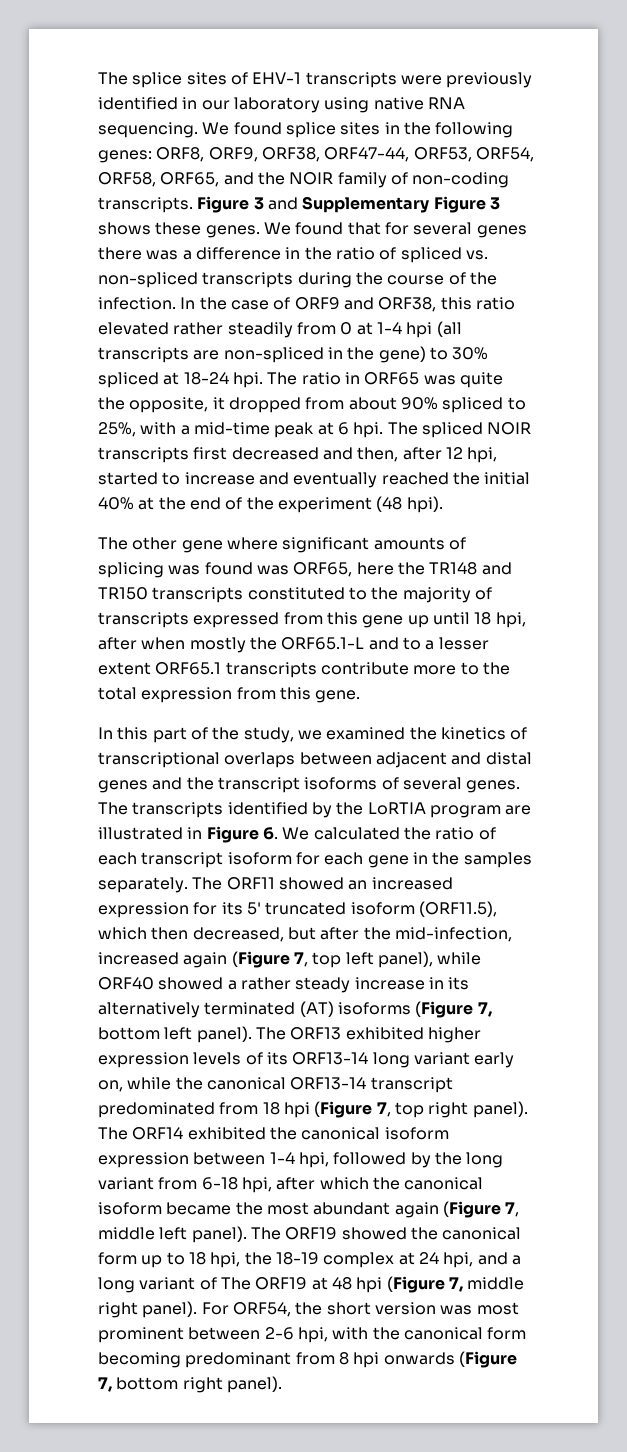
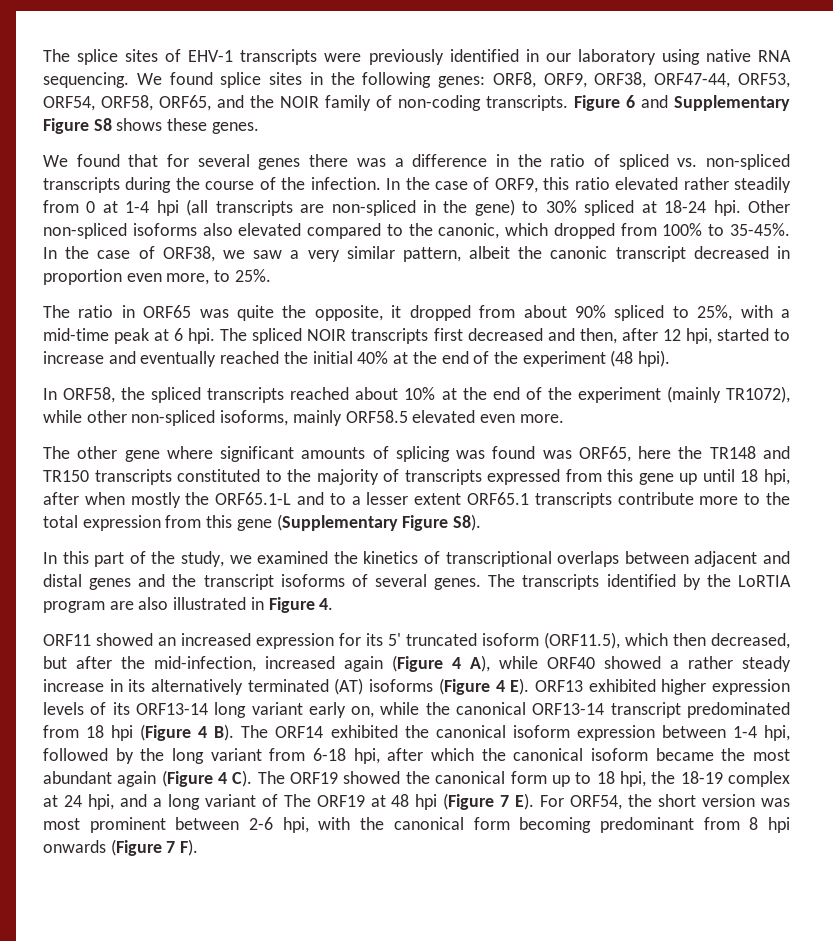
[253,197,264,210] 3 -> [626,95,635,108] 6
[489,197,500,210] 3 -> [93,118,112,131] S8
(260, 231) none -> (259, 128) //
[294,297,437,312] ORF9 and ORF38, -> [494,178,538,193] ORF9,
(263, 380) none -> [748,200,791,213] [43,223,790,239] [43,246,790,262] [43,269,271,285] Other non-spliced isoforms also elevated compared to the canonic, which dropped from 100% to 35-45%. In the case of ORF38, we saw a very similar pattern, albeit the canonic transcript decreased in proportion even more, to 25%. //
(443, 504) none -> [43,386,791,403] [43,410,564,426] // In ORF58, the spliced transcripts reached about 10% at the end of the experiment (mainly TR1072), while other non-spliced isoforms, mainly ORF58.5 elevated even more.
[315,690,361,703] gene. -> [236,514,482,531] gene (Supplementary Figure S8).
(532, 810) none -> [138,597,169,610] also
[262,827,496,840] [98,852,532,868] [98,877,223,893] 6. We calculated the ratio of each transcript isoform for each gene in the samples separately. The -> [319,598,334,610] 4. //
[293,951,433,968] 7, top left panel), -> [452,655,490,672] 4 A),
[477,1002,492,1017] [98,1026,286,1043] 7, bottom left panel). The -> [495,678,530,695] 4 E).
[376,1101,528,1118] 7, top right panel). -> [198,724,235,741] 4 B).
[505,1202,520,1217] [98,1226,247,1243] 7, middle left panel). -> [218,770,253,787] 4 C).
[448,1277,525,1292] [98,1301,198,1318] 7, middle right panel). -> [500,793,535,810] 7 E).
[98,1376,282,1393] 7, bottom right panel). -> [166,839,199,856] 7 F).

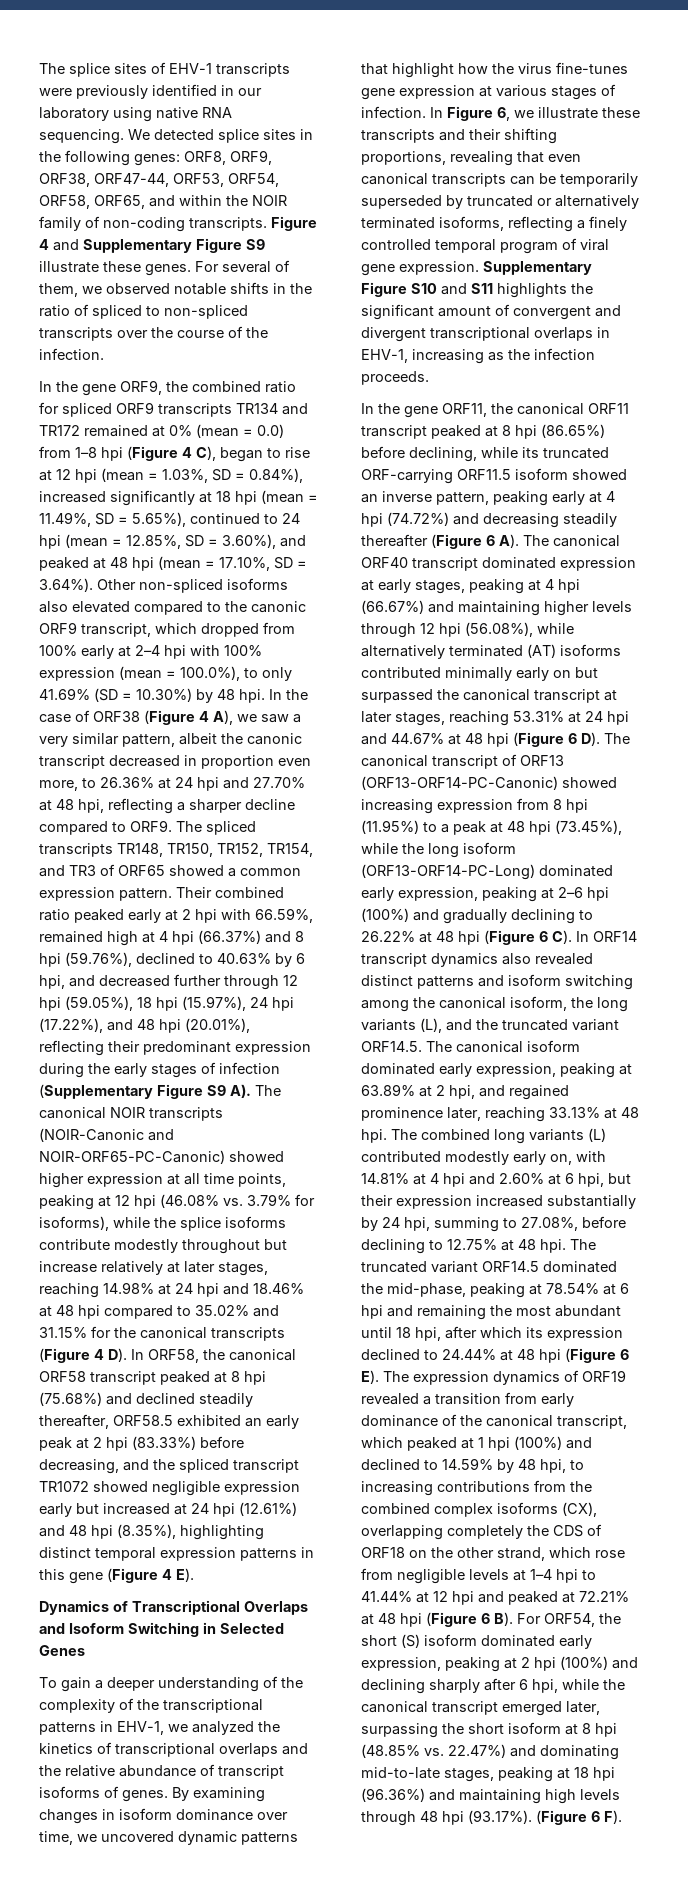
[169,72,213,85] found -> [154,129,214,140] detected
(244, 101) none -> [179,195,222,206] within
[626,95,635,108] 6 -> [39,239,49,250] 4
[93,118,163,131] S8 shows -> [246,239,265,250] [39,261,99,273] S9 illustrate
[43,154,488,170] // We found that for several genes there was a difference -> [195,260,290,273] [39,282,269,297] For several of them, we observed notable shifts
[677,158,698,167] vs. -> [146,306,160,316] to
[125,177,172,193] during -> [117,330,148,338] over
[386,177,791,193] [43,199,741,216] In the case of ORF9, this ratio elevated rather steadily from 0 at 1-4 hpi (all transcripts are non-spliced in the gene) to 30% spliced at 18-24 hpi. -> [39,380,296,396] [39,402,308,417] [39,424,284,438] [39,446,310,462] [39,468,303,483] [39,490,318,506] [39,512,300,527] [39,534,306,549] [39,556,307,571] [39,578,93,592] // In the gene ORF9, the combined ratio for spliced ORF9 transcripts TR134 and TR172 remained at 0% (mean = 0.0) from 1–8 hpi (Figure 4 C), began to rise at 12 hpi (mean = 1.03%, SD = 0.84%), increased significantly at 18 hpi (mean = 11.49%, SD = 5.65%), continued to 24 hpi (mean = 12.85%, SD = 3.60%), and peaked at 48 hpi (mean = 17.10%, SD = 3.64%).
[438,223,500,239] canonic, -> [251,601,306,613] [39,622,151,637] canonic ORF9 transcript,
[708,223,790,236] [43,246,215,262] to 35-45%. In the case of ORF38, -> [81,645,262,659] [39,666,292,681] [39,688,308,703] [39,710,233,725] early at 2–4 hpi with 100% expression (mean = 100.0%), to only 41.69% (SD = 10.30%) by 48 hpi. In the case of ORF38 (Figure 4 A),
[234,269,271,282] [43,305,790,321] [43,328,790,344] [43,350,671,367] [43,386,791,403] [43,410,564,426] [43,446,790,462] [43,469,790,485] [43,492,790,508] [43,514,482,531] [43,551,329,567] 25%. // The ratio in ORF65 was quite the opposite, it dropped from about 90% spliced to 25%, with a mid-time peak at 6 hpi. The spliced NOIR transcripts first decreased and then, after 12 hpi, started to increase and eventually reached the initial 40% at the end of the experiment (48 hpi). // In ORF58, the spliced transcripts reached about 10% at the end of the experiment (mainly TR1072), while other non-spliced isoforms, mainly ORF58.5 elevated even more. // The other gene where significant amounts of splicing was found was ORF65, here the TR148 and TR150 transcripts constituted to the majority of transcripts expressed from this gene up until 18 hpi, after when mostly the ORF65.1-L and to a lesser extent ORF65.1 transcripts contribute more to the total expression from this gene (Supplementary Figure S8). // In this part of the study, we examined -> [100,777,305,791] [39,798,295,814] [39,820,256,835] [39,843,313,857] [39,864,301,877] [39,887,284,901] [39,908,313,923] [39,930,304,946] [39,952,305,967] [39,974,298,990] [39,996,294,1011] [39,1018,250,1033] [39,1040,311,1056] [39,1062,280,1078] [39,1084,281,1099] [39,1107,223,1121] [39,1128,174,1142] [39,1150,284,1164] [39,1173,286,1188] [39,1194,315,1210] [39,1216,286,1231] [39,1239,287,1254] [39,1261,268,1276] [39,1282,304,1298] [39,1305,279,1319] [39,1326,285,1341] [39,1348,296,1363] [39,1371,266,1385] [39,1392,253,1407] [39,1414,299,1429] [39,1436,244,1451] [39,1459,299,1474] [39,1481,300,1496] [39,1502,297,1517] [39,1524,264,1540] [39,1547,314,1561] [39,1568,194,1584] [39,1600,308,1615] [39,1622,284,1637] [39,1645,85,1656] [39,1676,303,1692] [39,1698,263,1713] [39,1721,254,1735] 26.36% at 24 hpi and 27.70% at 48 hpi, reflecting a sharper decline compared to ORF9. The spliced transcripts TR148, TR150, TR152, TR154, and TR3 of ORF65 showed a common expression pattern. Their combined ratio peaked early at 2 hpi with 66.59%, remained high at 4 hpi (66.37%) and 8 hpi (59.76%), declined to 40.63% by 6 hpi, and decreased further through 12 hpi (59.05%), 18 hpi (15.97%), 24 hpi (17.22%), and 48 hpi (20.01%), reflecting their predominant expression during the early stages of infection (Supplementary Figure S9 A). The canonical NOIR transcripts (NOIR-Canonic and NOIR-ORF65-PC-Canonic) showed higher expression at all time points, peaking at 12 hpi (46.08% vs. 3.79% for isoforms), while the splice isoforms contribute modestly throughout but increase relatively at later stages, reaching 14.98% at 24 hpi and 18.46% at 48 hpi compared to 35.02% and 31.15% for the canonical transcripts (Figure 4 D). In ORF58, the canonical ORF58 transcript peaked at 8 hpi (75.68%) and declined steadily thereafter, ORF58.5 exhibited an early peak at 2 hpi (83.33%) before decreasing, and the spliced transcript TR1072 showed negligible expression early but increased at 24 hpi (12.61%) and 48 hpi (8.35%), highlighting distinct temporal expression patterns in this gene (Figure 4 E). // Dynamics of Transcriptional Overlaps and Isoform Switching in Selected Genes // To gain a deeper understanding of the complexity of the transcriptional patterns in EHV-1, we analyzed
[624,551,791,567] [43,574,791,590] [43,597,334,613] [43,632,790,649] [43,655,791,672] [43,678,791,695] [43,702,790,718] [43,724,791,741] [43,748,790,764] [43,770,791,787] [43,793,791,810] [43,817,791,833] [43,839,176,856] between adjacent and distal genes and the transcript isoforms of several genes. The transcripts identified by the LoRTIA program are also illustrated in Figure 4. // ORF11 showed an increased expression for its 5' truncated isoform (ORF11.5), which then decreased, but after the mid-infection, increased again (Figure 4 A), while ORF40 showed a rather steady increase in its alternatively terminated (AT) isoforms (Figure 4 E). ORF13 exhibited higher expression levels of its ORF13-14 long variant early on, while the canonical ORF13-14 transcript predominated from 18 hpi (Figure 4 B). The ORF14 exhibited the canonical isoform expression between 1-4 hpi, followed by the long variant from 6-18 hpi, after which the canonical isoform became the most abundant again (Figure 4 C). The ORF19 showed the canonical form up to 18 hpi, the 18-19 complex at 24 hpi, and a long variant of The ORF19 at 48 hpi (Figure 7 E). For ORF54, the short version was most prominent between 2-6 hpi, with the canonical form becoming predominant from 8 hpi onwards (Figure 7 -> [282,1743,308,1755] [39,1764,284,1779] [39,1786,265,1802] [39,1808,288,1824] [39,1831,298,1845] [361,62,628,78] [361,84,616,100] [361,106,640,121] [361,128,557,144] [361,151,581,166] [361,173,638,187] [361,195,639,209] [361,216,627,232] [361,238,609,254] [361,261,592,276] [361,282,593,298] [361,304,621,320] [361,327,610,342] [361,348,595,364] [361,371,429,385] [361,403,629,418] [361,424,605,439] [361,446,609,462] [361,468,627,484] [361,491,615,506] [361,512,617,528] [361,534,620,549] [361,557,636,571] [361,579,580,594] [361,600,632,616] [361,622,574,638] [361,644,621,659] [361,667,598,681] [361,689,617,703] [361,711,629,726] [361,732,630,747] [361,754,564,769] [361,776,617,790] [361,798,588,814] [361,820,622,835] [361,842,516,858] [361,864,613,880] [361,887,609,902] [361,908,593,924] [361,930,637,945] [361,953,593,967] [361,974,633,990] [361,996,628,1012] [361,1018,619,1033] [361,1040,580,1053] [361,1063,632,1078] [361,1084,569,1100] [361,1107,639,1122] [361,1128,606,1144] [361,1151,606,1165] [361,1173,631,1187] [361,1195,636,1209] [361,1216,626,1232] [361,1239,596,1254] [361,1261,617,1273] [361,1283,629,1298] [361,1305,621,1320] [361,1326,623,1341] [361,1348,629,1363] [361,1370,626,1385] [361,1392,574,1407] [361,1414,627,1429] [361,1436,592,1451] [361,1458,584,1473] [361,1480,592,1496] [361,1502,597,1517] [361,1524,602,1540] [361,1547,625,1561] [361,1568,596,1584] [361,1591,629,1605] [361,1612,621,1627] [361,1634,592,1649] [361,1656,638,1672] [361,1678,625,1694] [361,1701,600,1716] [361,1722,617,1738] [361,1744,619,1760] [361,1767,615,1782] [361,1788,620,1804] [361,1810,600,1826] and the relative abundance of transcript isoforms of genes. By examining changes in isoform dominance over time, we uncovered dynamic patterns that highlight how the virus fine-tunes gene expression at various stages of infection. In Figure 6, we illustrate these transcripts and their shifting proportions, revealing that even canonical transcripts can be temporarily superseded by truncated or alternatively terminated isoforms, reflecting a finely controlled temporal program of viral gene expression. Supplementary Figure S10 and S11 highlights the significant amount of convergent and divergent transcriptional overlaps in EHV-1, increasing as the infection proceeds. // In the gene ORF11, the canonical ORF11 transcript peaked at 8 hpi (86.65%) before declining, while its truncated ORF-carrying ORF11.5 isoform showed an inverse pattern, peaking early at 4 hpi (74.72%) and decreasing steadily thereafter (Figure 6 A). The canonical ORF40 transcript dominated expression at early stages, peaking at 4 hpi (66.67%) and maintaining higher levels through 12 hpi (56.08%), while alternatively terminated (AT) isoforms contributed minimally early on but surpassed the canonical transcript at later stages, reaching 53.31% at 24 hpi and 44.67% at 48 hpi (Figure 6 D). The canonical transcript of ORF13 (ORF13-ORF14-PC-Canonic) showed increasing expression from 8 hpi (11.95%) to a peak at 48 hpi (73.45%), while the long isoform (ORF13-ORF14-PC-Long) dominated early expression, peaking at 2–6 hpi (100%) and gradually declining to 26.22% at 48 hpi (Figure 6 C). In ORF14 transcript dynamics also revealed distinct patterns and isoform switching among the canonical isoform, the long variants (L), and the truncated variant ORF14.5. The canonical isoform dominated early expression, peaking at 63.89% at 2 hpi, and regained prominence later, reaching 33.13% at 48 hpi. The combined long variants (L) contributed modestly early on, with 14.81% at 4 hpi and 2.60% at 6 hpi, but their expression increased substantially by 24 hpi, summing to 27.08%, before declining to 12.75% at 48 hpi. The truncated variant ORF14.5 dominated the mid-phase, peaking at 78.54% at 6 hpi and remaining the most abundant until 18 hpi, after which its expression declined to 24.44% at 48 hpi (Figure 6 E). The expression dynamics of ORF19 revealed a transition from early dominance of the canonical transcript, which peaked at 1 hpi (100%) and declined to 14.59% by 48 hpi, to increasing contributions from the combined complex isoforms (CX), overlapping completely the CDS of ORF18 on the other strand, which rose from negligible levels at 1–4 hpi to 41.44% at 12 hpi and peaked at 72.21% at 48 hpi (Figure 6 B). For ORF54, the short (S) isoform dominated early expression, peaking at 2 hpi (100%) and declining sharply after 6 hpi, while the canonical transcript emerged later, surpassing the short isoform at 8 hpi (48.85% vs. 22.47%) and dominating mid-to-late stages, peaking at 18 hpi (96.36%) and maintaining high levels through 48 hpi (93.17%). (Figure 6

